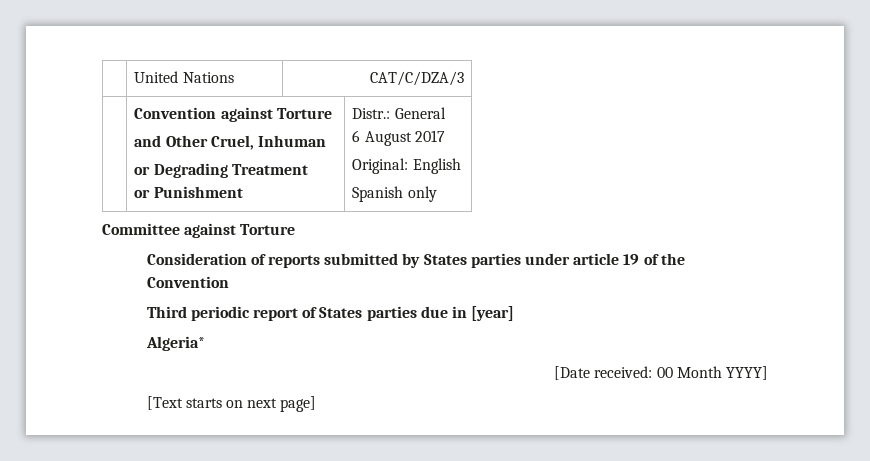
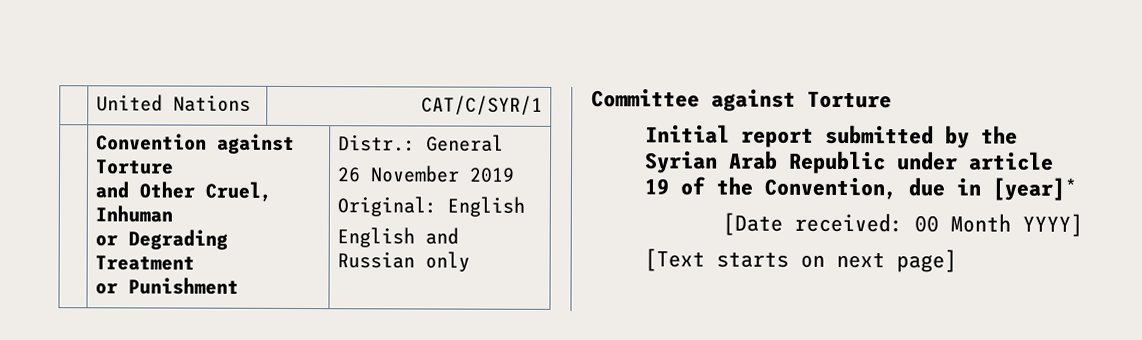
[369,71,464,86] CAT/C/DZA/3 -> [421,95,544,115] CAT/C/SYR/1
[352,130,445,146] 6 August 2017 -> [336,165,515,183] 26 November 2019
[352,186,404,202] Spanish -> [336,227,459,248] [336,251,415,269] English and Russian
[146,253,521,268] Consideration of reports submitted by States parties -> [645,124,1019,149] [644,150,887,175] Initial report submitted by the Syrian Arab Republic
[146,276,229,288] [146,306,515,321] [145,336,205,351] Convention // Third periodic report of States parties due in [year] // Algeria* -> [764,176,1078,201] Convention, due in [year]*

